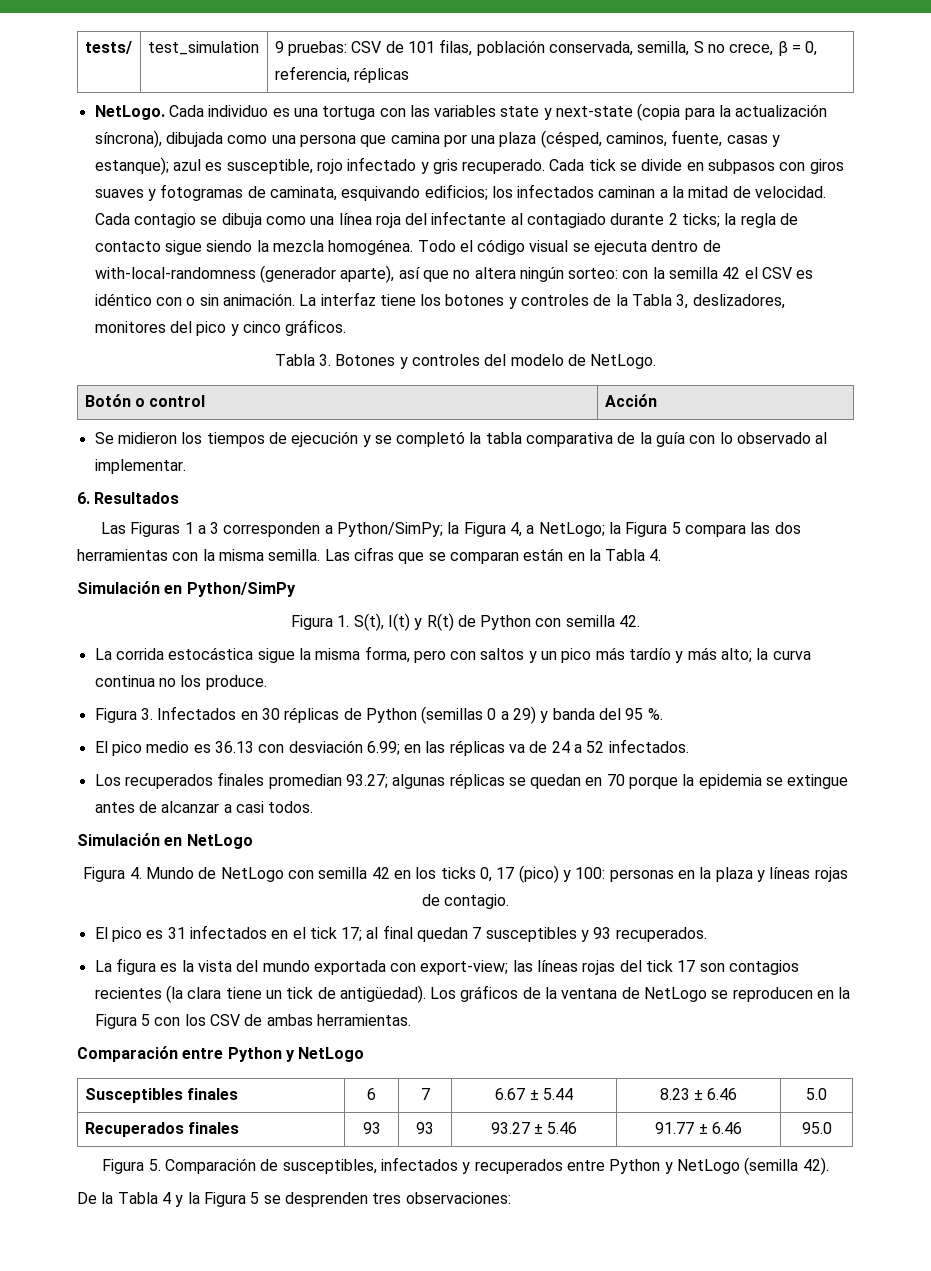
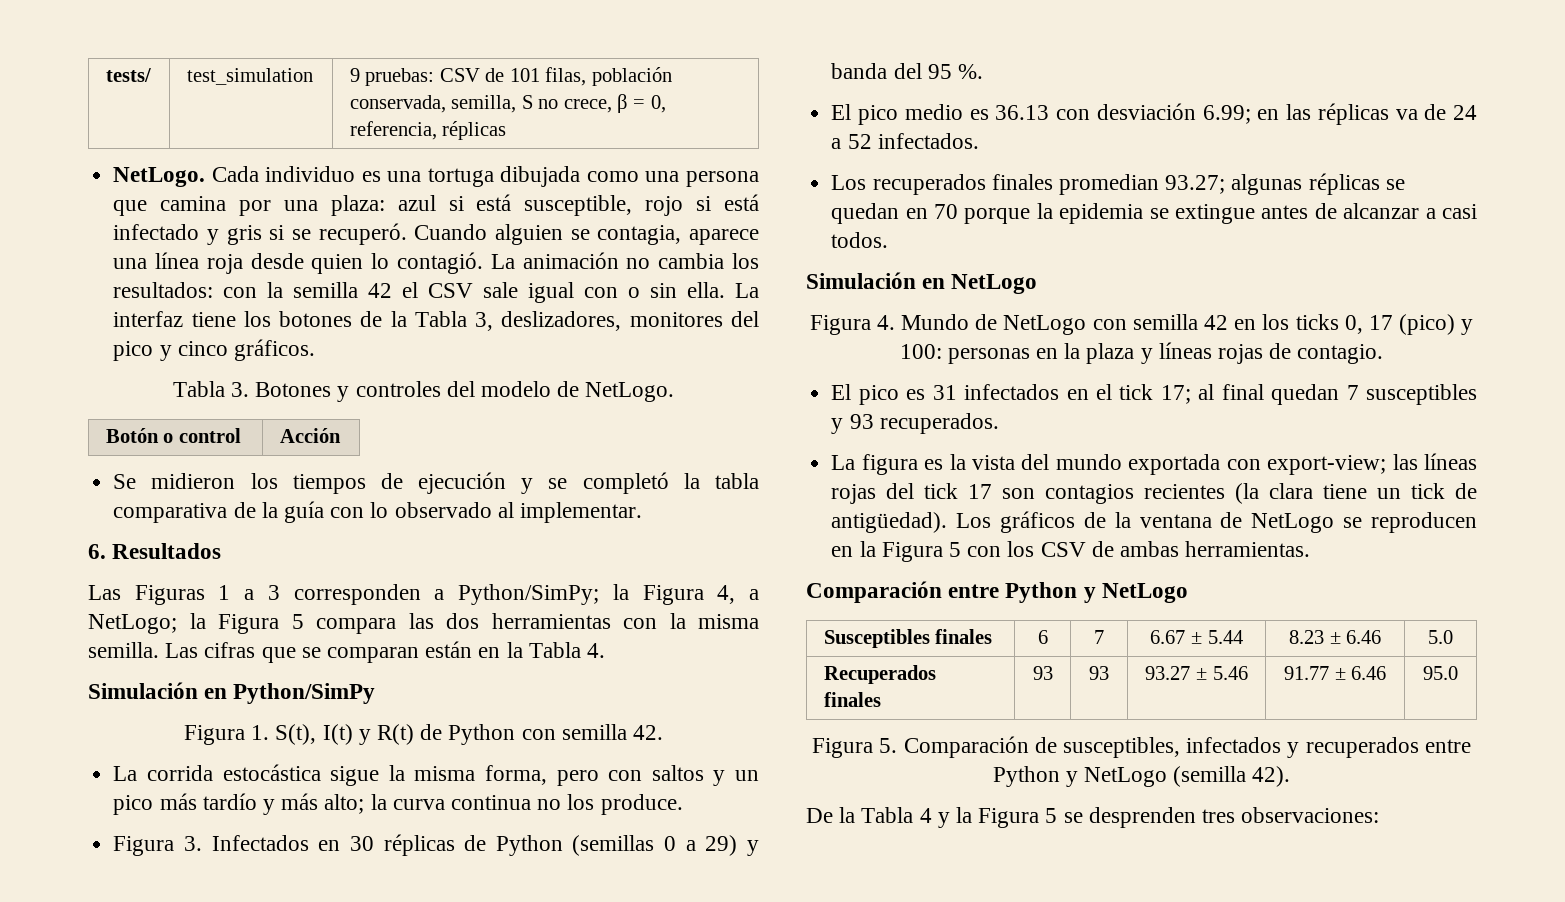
[379,103,828,121] [94,130,162,148] con las variables state y next-state (copia para la actualización síncrona), -> (494, 177) none
[499,130,781,148] [94,157,844,175] [94,184,827,201] [94,211,799,228] [94,239,721,255] [94,265,619,283] plaza (césped, caminos, fuente, casas y estanque); azul es susceptible, rojo infectado y gris recuperado. Cada tick se divide en subpasos con giros suaves y fotogramas de caminata, esquivando edificios; los infectados caminan a la mitad de velocidad. Cada contagio se dibuja como una línea roja del infectante al contagiado durante 2 ticks; la regla de contacto sigue siendo la mezcla homogénea. Todo el código visual se ejecuta dentro de with-local-randomness (generador aparte), así que no altera ningún sorteo: -> [330,194,759,216] [113,223,760,245] [113,252,759,274] [113,282,214,298] plaza: azul si está susceptible, rojo si está infectado y gris si se recuperó. Cuando alguien se contagia, aparece una línea roja desde quien lo contagió. La animación no cambia los resultados:
[796,270,814,279] [94,293,152,306] es idéntico -> [483,282,575,303] sale igual
[222,293,295,306] animación. -> [687,282,726,298] ella.
[508,294,590,309] y controles -> (353, 319) none

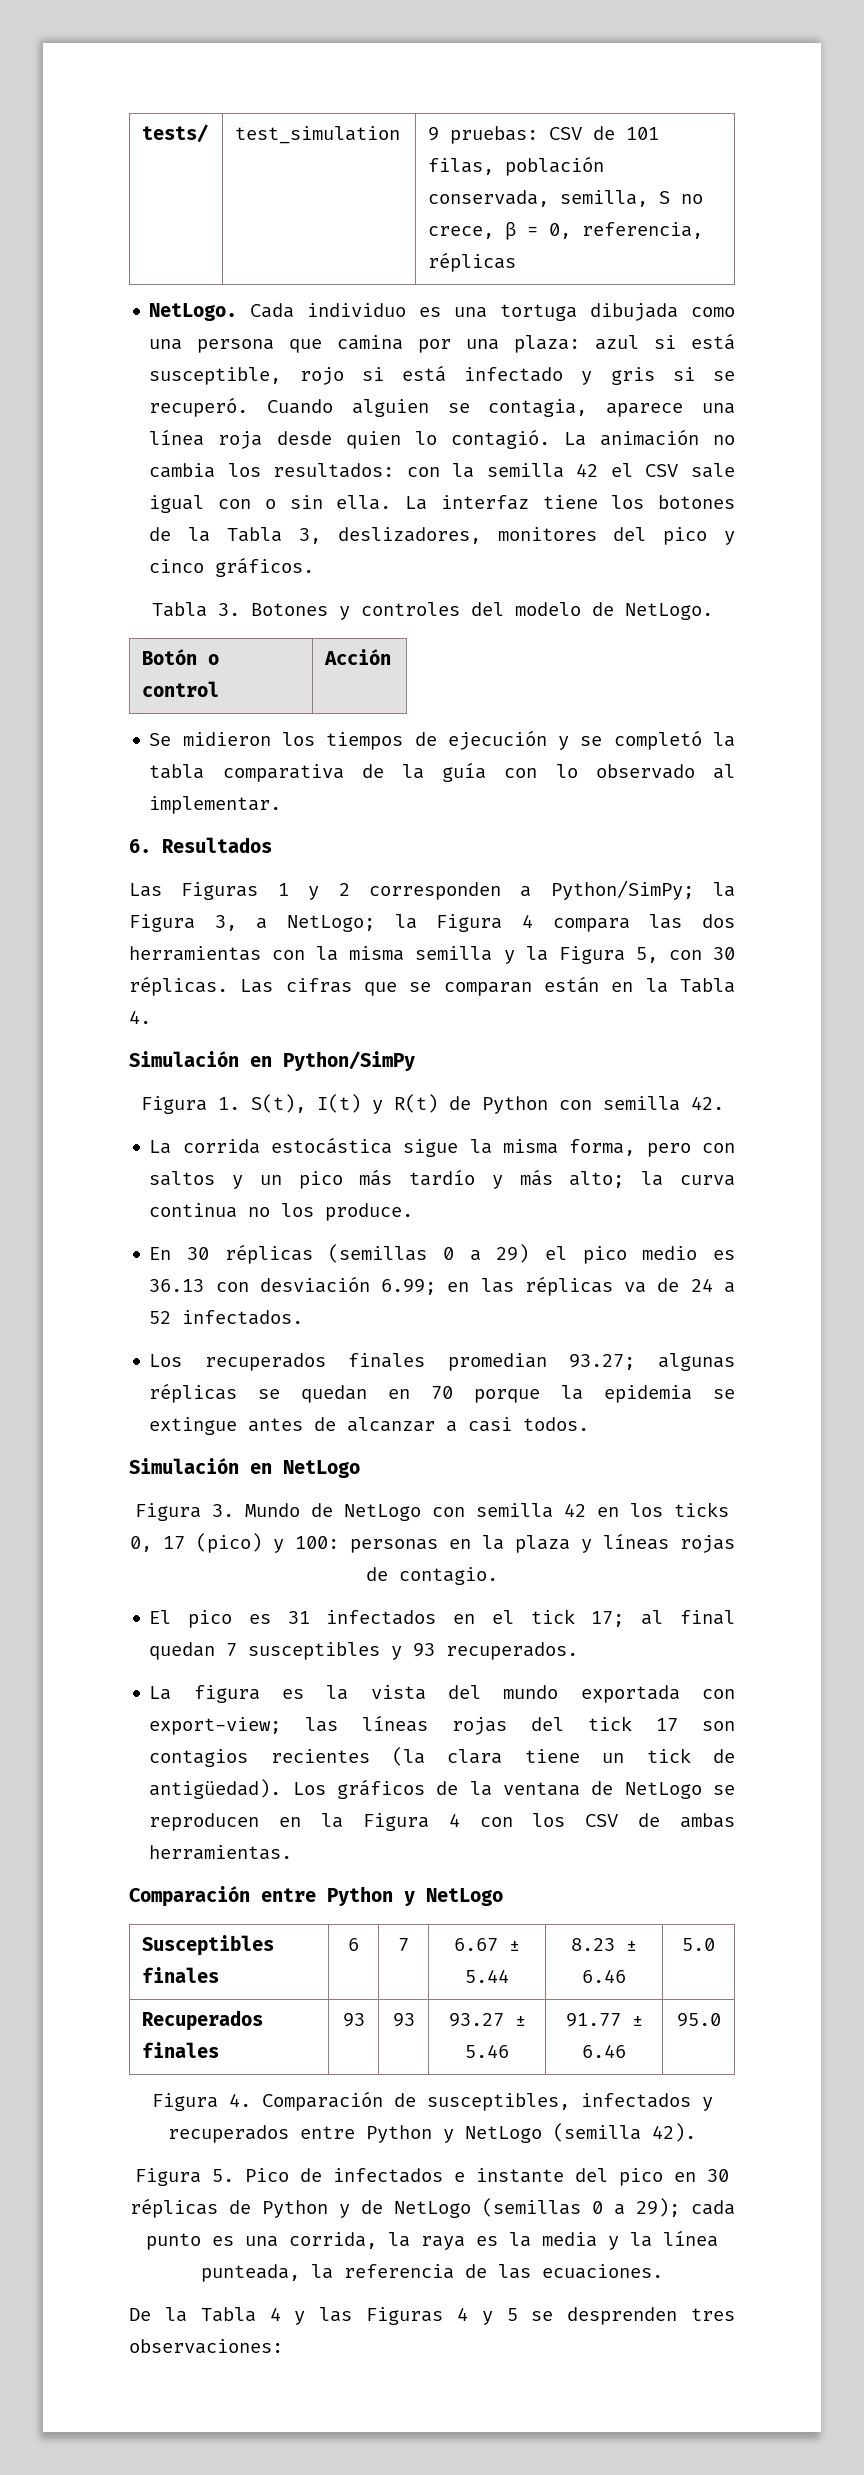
[244,585,280,600] a 3 -> [308,883,350,900] y 2
[717,585,736,604] 4, -> [214,915,237,931] 3,
[291,614,304,629] 5 -> [522,914,533,928] 4
[88,642,159,658] semilla. -> [415,946,736,964] [129,976,228,996] semilla y la Figura 5, con 30 réplicas.
[113,834,759,856] [831,63,983,79] [831,104,852,120] Figura 3. Infectados en 30 réplicas de Python (semillas 0 a 29) y banda del 95 %. // El -> [149,1244,568,1264] En 30 réplicas (semillas 0 a 29) el
[876,315,895,330] 4. -> [212,1504,234,1517] 3.
[948,542,961,557] 5 -> [448,1813,460,1827] 4
[879,738,898,753] 5. -> [228,2093,251,2107] 4.
(1291, 776) none -> [135,2168,729,2186] [129,2198,735,2218] [146,2230,718,2250] [201,2264,663,2282] // Figura 5. Pico de infectados e instante del pico en 30 réplicas de Python y de NetLogo (semillas 0 a 29); cada punto es una corrida, la raya es la media y la línea punteada, la referencia de las ecuaciones.
[956,807,1040,828] la Figura -> [319,2307,493,2325] las Figuras 4 y

